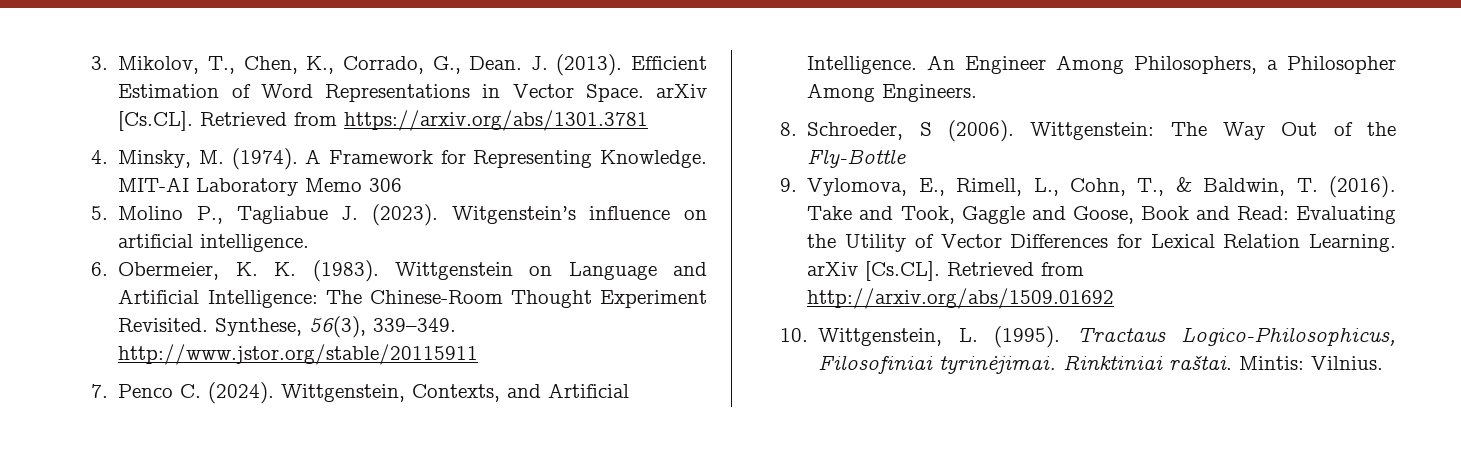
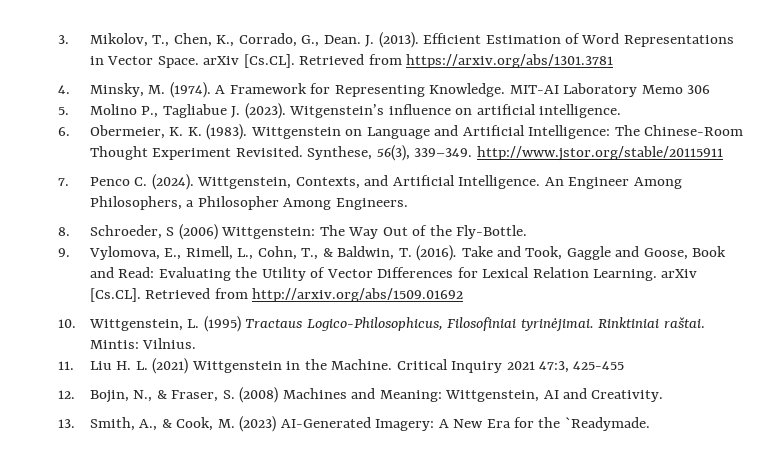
[948,120,1015,142] (2006). -> [178,224,218,240] (2006)
[807,149,907,168] Fly-Bottle -> [456,225,528,239] Fly-Bottle.
[994,326,1061,348] (1995). -> [203,316,241,332] (1995)
(1384, 363) none -> [57,358,625,374] [57,387,664,403] [57,416,650,432] // 11. Liu H. L. (2021) Wittgenstein in the Machine. Critical Inquiry 2021 47:3, 425-455 // 12. Bojin, N., & Fraser, S. (2008) Machines and Meaning: Wittgenstein, AI and Creativity. // 13. Smith, A., & Cook, M. (2023) AI-Generated Imagery: A New Era for the `Readymade.

